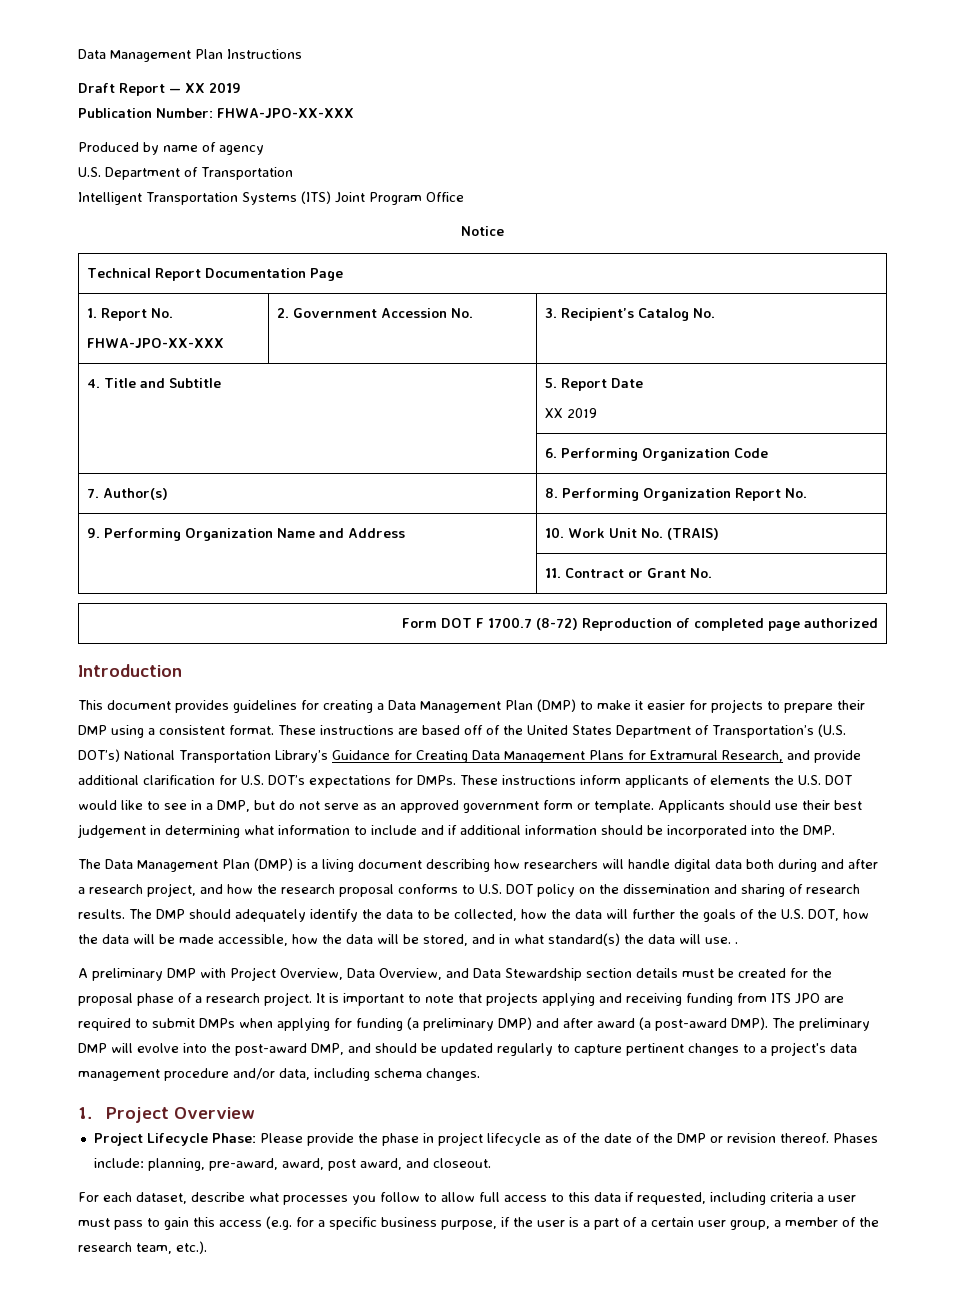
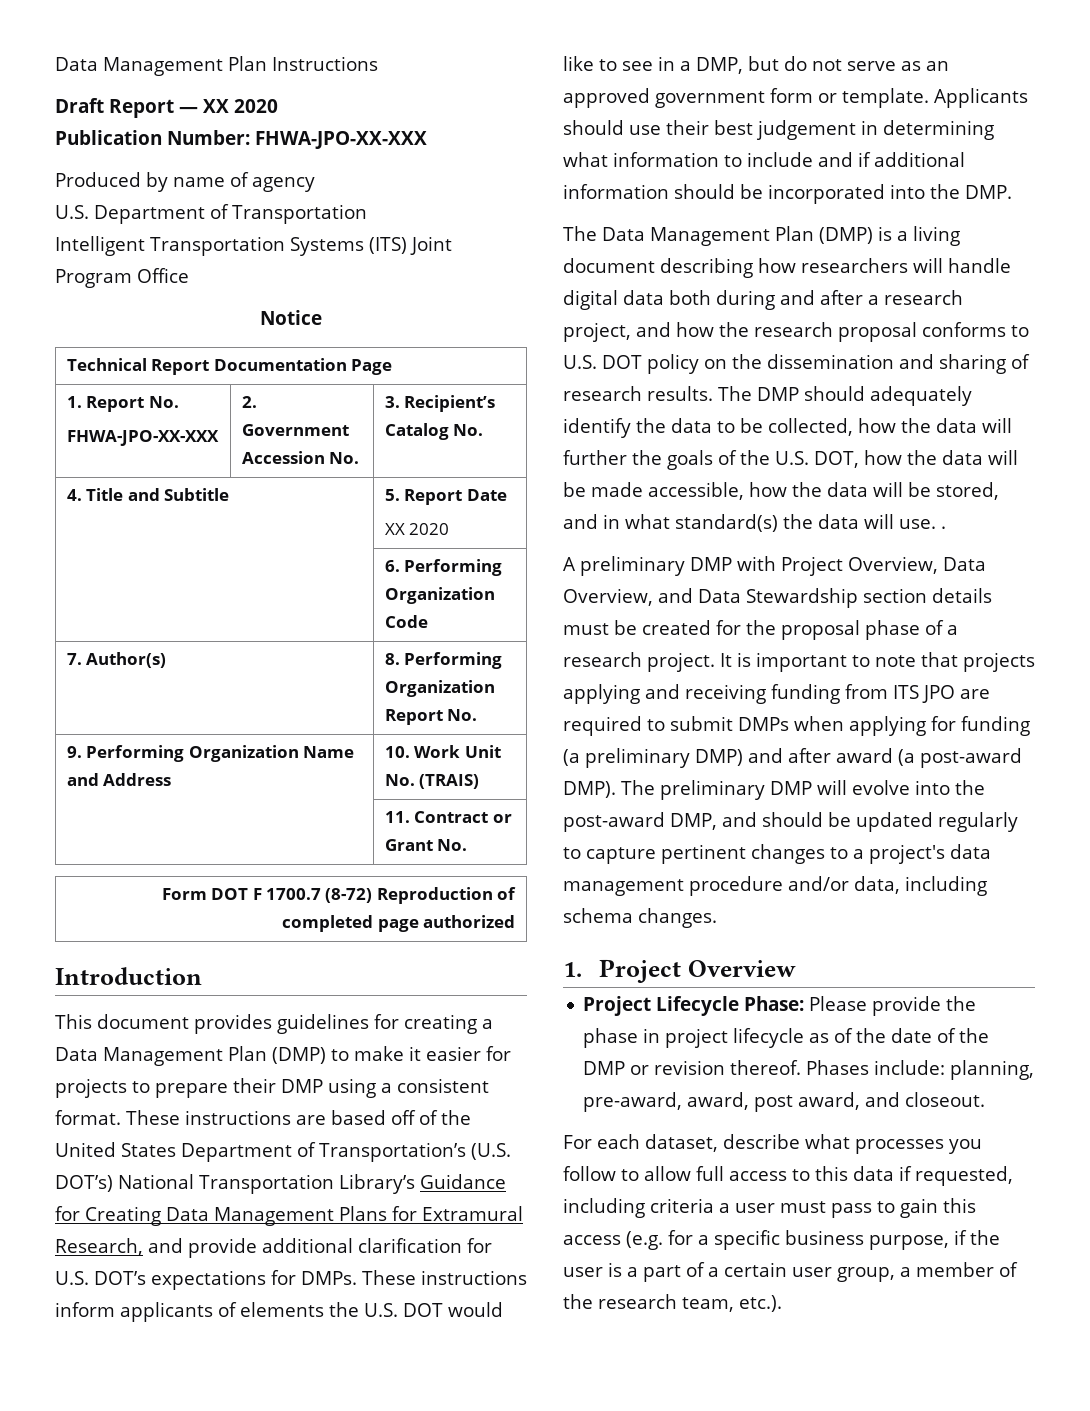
[209,82,241,93] 2019 -> [234,99,278,113] 2020
[566,408,597,418] 2019 -> [409,523,450,535] 2020

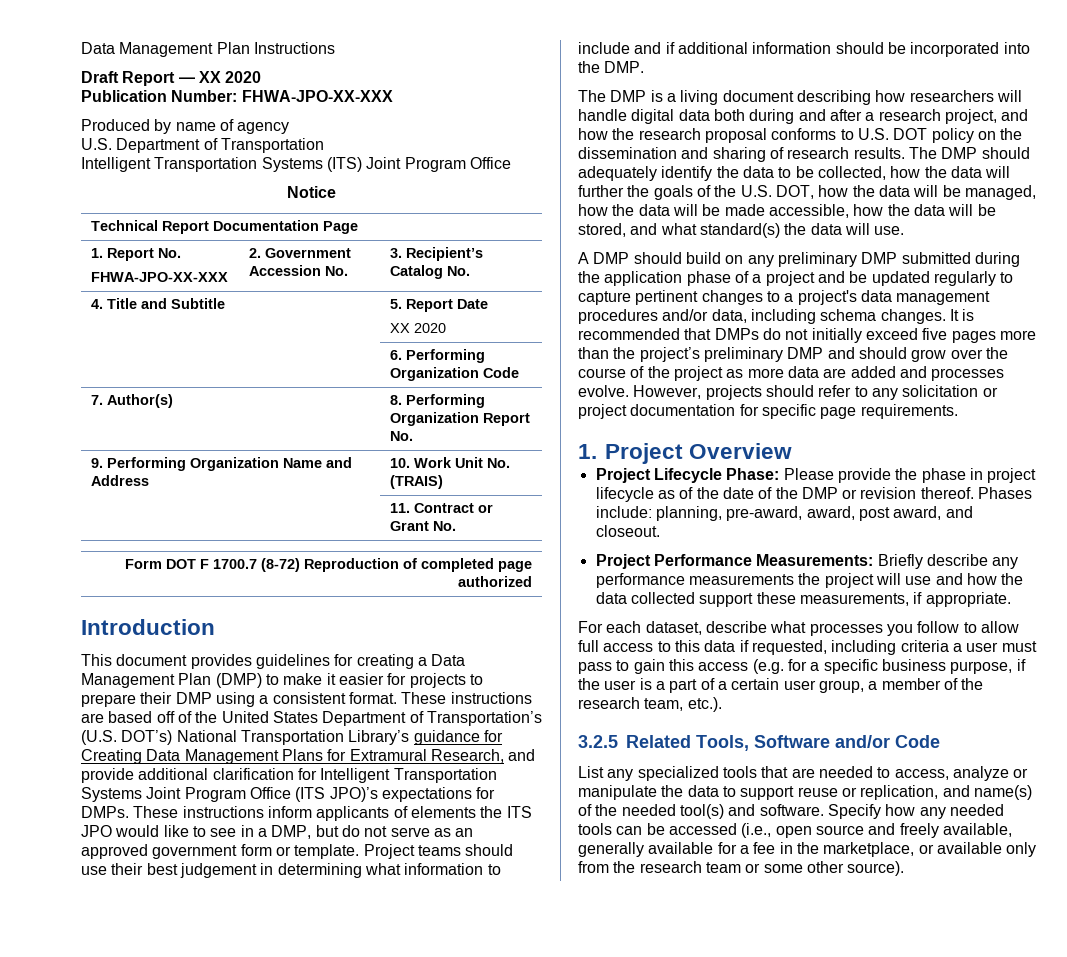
[420,1174,506,1189] Guidance -> [413,730,480,745] guidance
[55,1271,146,1285] U.S. DOT’s -> [320,768,497,783] [81,787,378,802] Intelligent Transportation Systems Joint Program Office (ITS JPO)’s
[364,1303,443,1317] U.S. DOT -> [506,806,532,818] [81,825,112,837] ITS JPO
[934,88,1028,108] Applicants -> [363,844,461,859] Project teams
[602,226,873,246] Data Management Plan (DMP) -> [610,90,647,102] DMP
(586, 489) none -> [964,185,1036,200] [578,204,721,216] managed, how the data will be
[603,514,620,529] in -> (658, 229) none
[941,526,946,529] . -> (905, 230) none
[580,556,986,576] [563,588,992,608] [563,620,958,640] [563,652,1035,672] [563,684,990,704] [563,716,1030,736] [563,748,1022,768] [563,780,985,800] [563,812,823,832] preliminary DMP with Project Overview, Data Overview, and Data Stewardship section details must be created for the proposal phase of a research project. It is important to note that projects applying and receiving funding from ITS JPO are required to submit DMPs when applying for funding (a preliminary DMP) and after award (a post-award DMP). The preliminary DMP will evolve into the post-award DMP, and should -> [593,252,1020,267] [578,271,845,286] DMP should build on any preliminary DMP submitted during the application phase of a project and
[689,876,783,896] procedure -> [578,309,658,324] procedures
(717, 918) none -> [949,309,975,321] [578,328,1036,343] [578,347,1008,362] [578,366,1005,381] [578,385,998,400] [578,404,958,419] It is recommended that DMPs do not initially exceed five pages more than the project’s preliminary DMP and should grow over the course of the project as more data are added and processes evolve. However, projects should refer to any solicitation or project documentation for specific page requirements.
(986, 1099) none -> [595,554,1019,569] [595,573,1024,588] [595,592,1011,607] // Project Performance Measurements: Briefly describe any performance measurements the project will use and how the data collected support these measurements, if appropriate.
(782, 1303) none -> [578,735,940,751] [578,766,1029,781] [578,785,1032,800] [578,804,1004,819] [578,823,1012,838] [578,842,1037,857] [578,861,905,876] // 3.2.5 Related Tools, Software and/or Code // List any specialized tools that are needed to access, analyze or manipulate the data to support reuse or replication, and name(s) of the needed tool(s) and software. Specify how any needed tools can be accessed (i.e., open source and freely available, generally available for a fee in the marketplace, or available only from the research team or some other source).

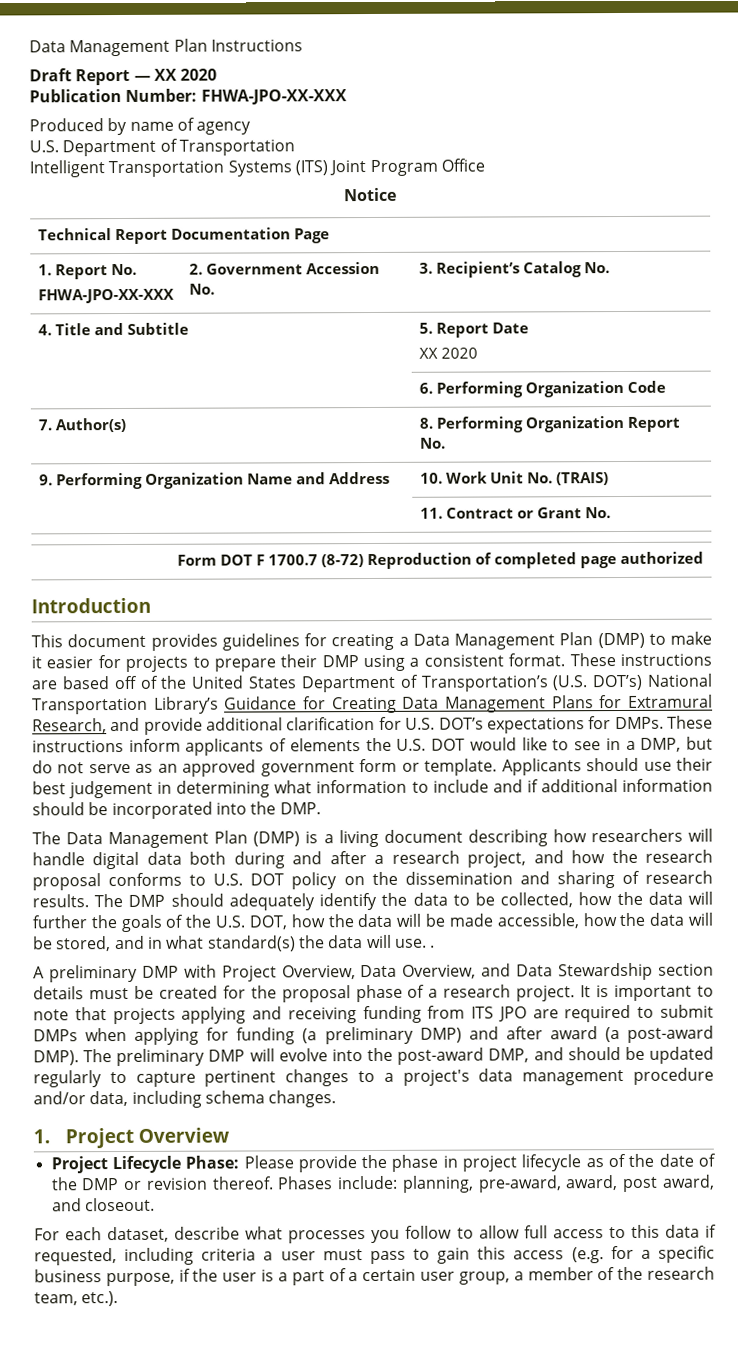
[413,730,480,745] guidance -> [224,696,298,710] Guidance
[320,768,497,783] [81,787,378,802] Intelligent Transportation Systems Joint Program Office (ITS JPO)’s -> [405,717,484,730] U.S. DOT’s
[506,806,532,818] [81,825,112,837] ITS JPO -> [396,738,466,751] U.S. DOT
[363,844,461,859] Project teams -> [501,758,582,776] Applicants
[610,90,647,102] DMP -> [66,830,301,849] Data Management Plan (DMP)
[964,185,1036,200] [578,204,721,216] managed, how the data will be -> (446, 920) none
(658, 229) none -> [147,936,163,949] in
(905, 230) none -> [430,944,436,948] .
[593,252,1020,267] [578,271,845,286] DMP should build on any preliminary DMP submitted during the application phase of a project and -> [48,962,714,983] [33,984,715,1003] [33,1004,714,1025] [33,1025,714,1045] [33,1047,621,1067] preliminary DMP with Project Overview, Data Overview, and Data Stewardship section details must be created for the proposal phase of a research project. It is important to note that projects applying and receiving funding from ITS JPO are required to submit DMPs when applying for funding (a preliminary DMP) and after award (a post-award DMP). The preliminary DMP will evolve into the post-award DMP, and should
[578,309,658,324] procedures -> [633,1067,714,1085] procedure
[949,309,975,321] [578,328,1036,343] [578,347,1008,362] [578,366,1005,381] [578,385,998,400] [578,404,958,419] It is recommended that DMPs do not initially exceed five pages more than the project’s preliminary DMP and should grow over the course of the project as more data are added and processes evolve. However, projects should refer to any solicitation or project documentation for specific page requirements. -> (337, 1099) none
[595,554,1019,569] [595,573,1024,588] [595,592,1011,607] // Project Performance Measurements: Briefly describe any performance measurements the project will use and how the data collected support these measurements, if appropriate. -> (155, 1204) none
[578,735,940,751] [578,766,1029,781] [578,785,1032,800] [578,804,1004,819] [578,823,1012,838] [578,842,1037,857] [578,861,905,876] // 3.2.5 Related Tools, Software and/or Code // List any specialized tools that are needed to access, analyze or manipulate the data to support reuse or replication, and name(s) of the needed tool(s) and software. Specify how any needed tools can be accessed (i.e., open source and freely available, generally available for a fee in the marketplace, or available only from the research team or some other source). -> (119, 1299) none

